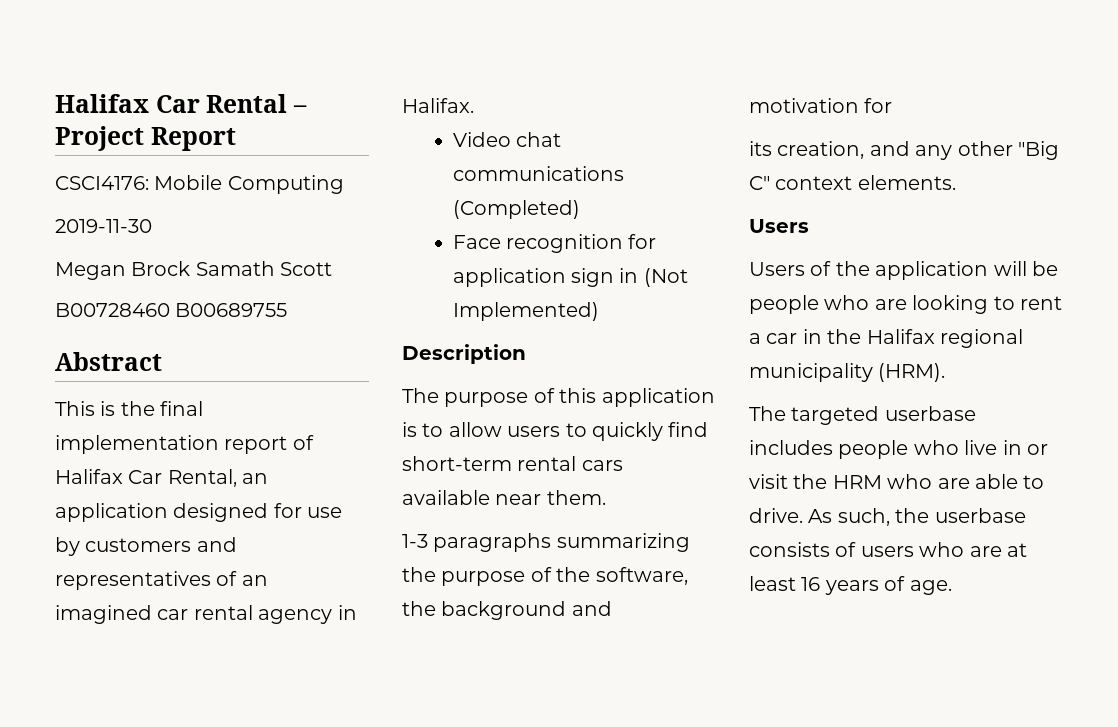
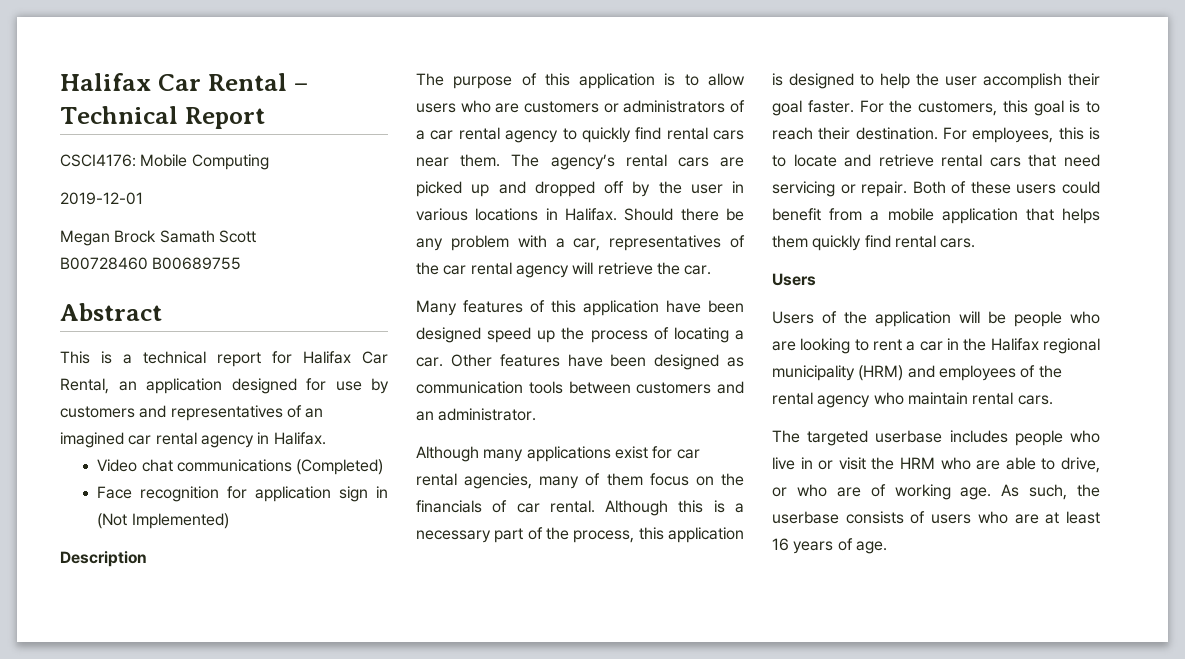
[55,126,144,151] Project -> [60,106,178,124] Technical
[55,219,152,233] 2019-11-30 -> [60,192,143,205] 2019-12-01
[120,401,204,416] [55,435,314,454] the final implementation report of -> [123,351,292,367] a technical report for
(561, 431) none -> [460,100,745,113] [416,127,559,143] who are customers or administrators of a car rental agency
[402,456,623,471] [402,490,490,505] short-term rental cars available -> [666,127,744,140] rental cars
[402,533,690,552] [402,567,688,586] [402,601,612,620] [749,98,893,113] [749,141,1059,160] [749,175,956,190] // 1-3 paragraphs summarizing the purpose of the software, the background and motivation for // its creation, and any other "Big C" context elements. -> [511,154,744,170] [416,181,744,197] [416,208,744,221] [416,235,745,251] [416,262,712,278] [416,300,744,316] [416,327,744,343] [416,354,744,370] [416,381,744,394] [416,408,537,421] [416,446,700,462] [416,473,744,489] [416,500,744,516] [416,527,744,543] [772,73,1100,89] [772,100,1100,116] [772,127,1100,143] [772,154,1100,167] [772,181,1100,197] [772,208,1100,224] [772,235,976,251] The agency’s rental cars are picked up and dropped off by the user in various locations in Halifax. Should there be any problem with a car, representatives of the car rental agency will retrieve the car. // Many features of this application have been designed speed up the process of locating a car. Other features have been designed as communication tools between customers and an administrator. // Although many applications exist for car rental agencies, many of them focus on the financials of car rental. Although this is a necessary part of the process, this application is designed to help the user accomplish their goal faster. For the customers, this goal is to reach their destination. For employees, this is to locate and retrieve rental cars that need servicing or repair. Both of these users could benefit from a mobile application that helps them quickly find rental cars.
[878,363,946,382] (HRM). -> [858,365,1062,381] [772,392,1053,408] (HRM) and employees of the rental agency who maintain rental cars.
[749,508,803,523] drive. -> [1061,457,1100,473] [772,484,992,500] drive, or who are of working age.

